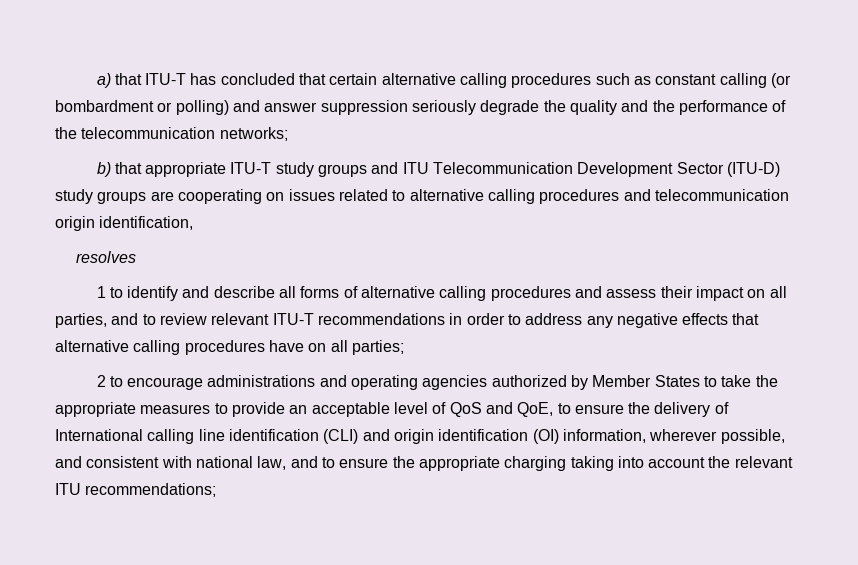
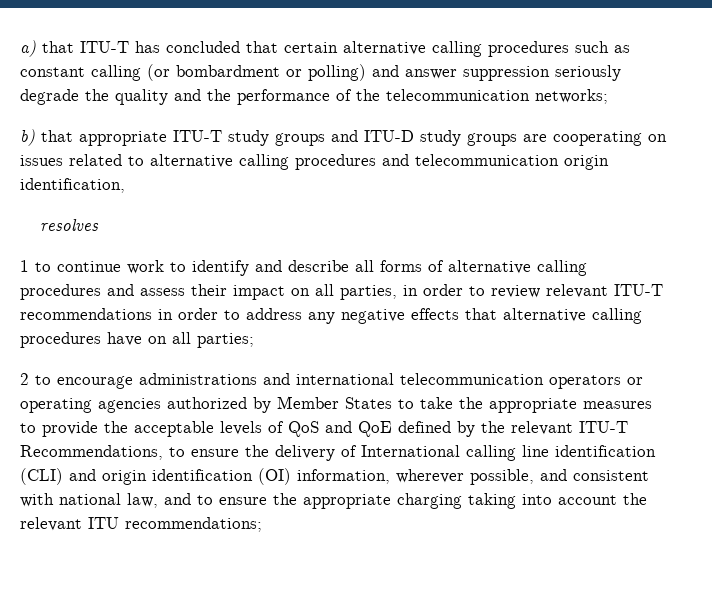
[402,162,781,177] ITU Telecommunication Development Sector (ITU-D) -> [364,130,414,142] ITU-D
(123, 292) none -> [57,260,186,274] continue work to
[111,313,139,325] and -> [403,284,463,296] in order
(347, 381) none -> [296,373,643,389] international telecommunication operators or
[289,402,554,417] an acceptable level of QoS and QoE, -> [104,421,628,437] [20,445,163,460] the acceptable levels of QoS and QoE defined by the relevant ITU-T Recommendations,

